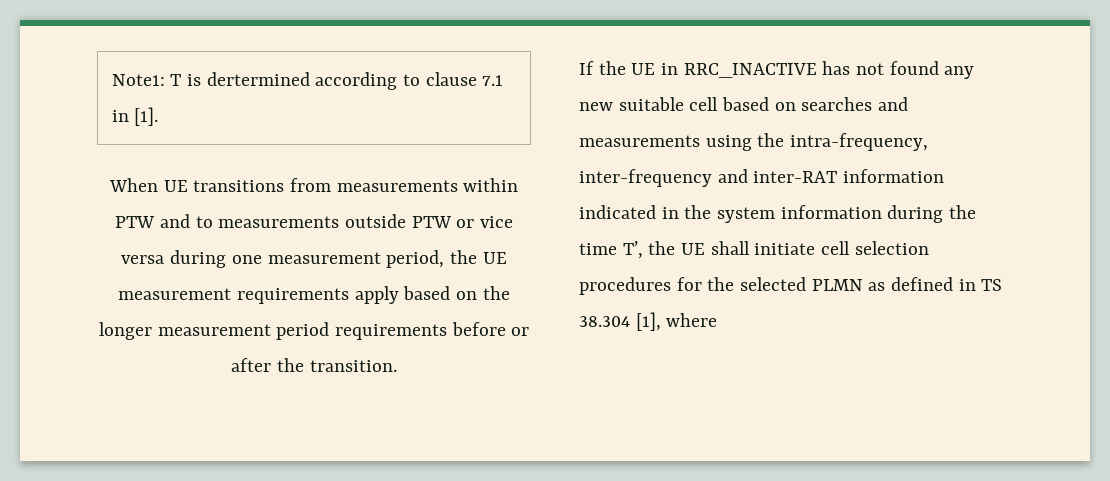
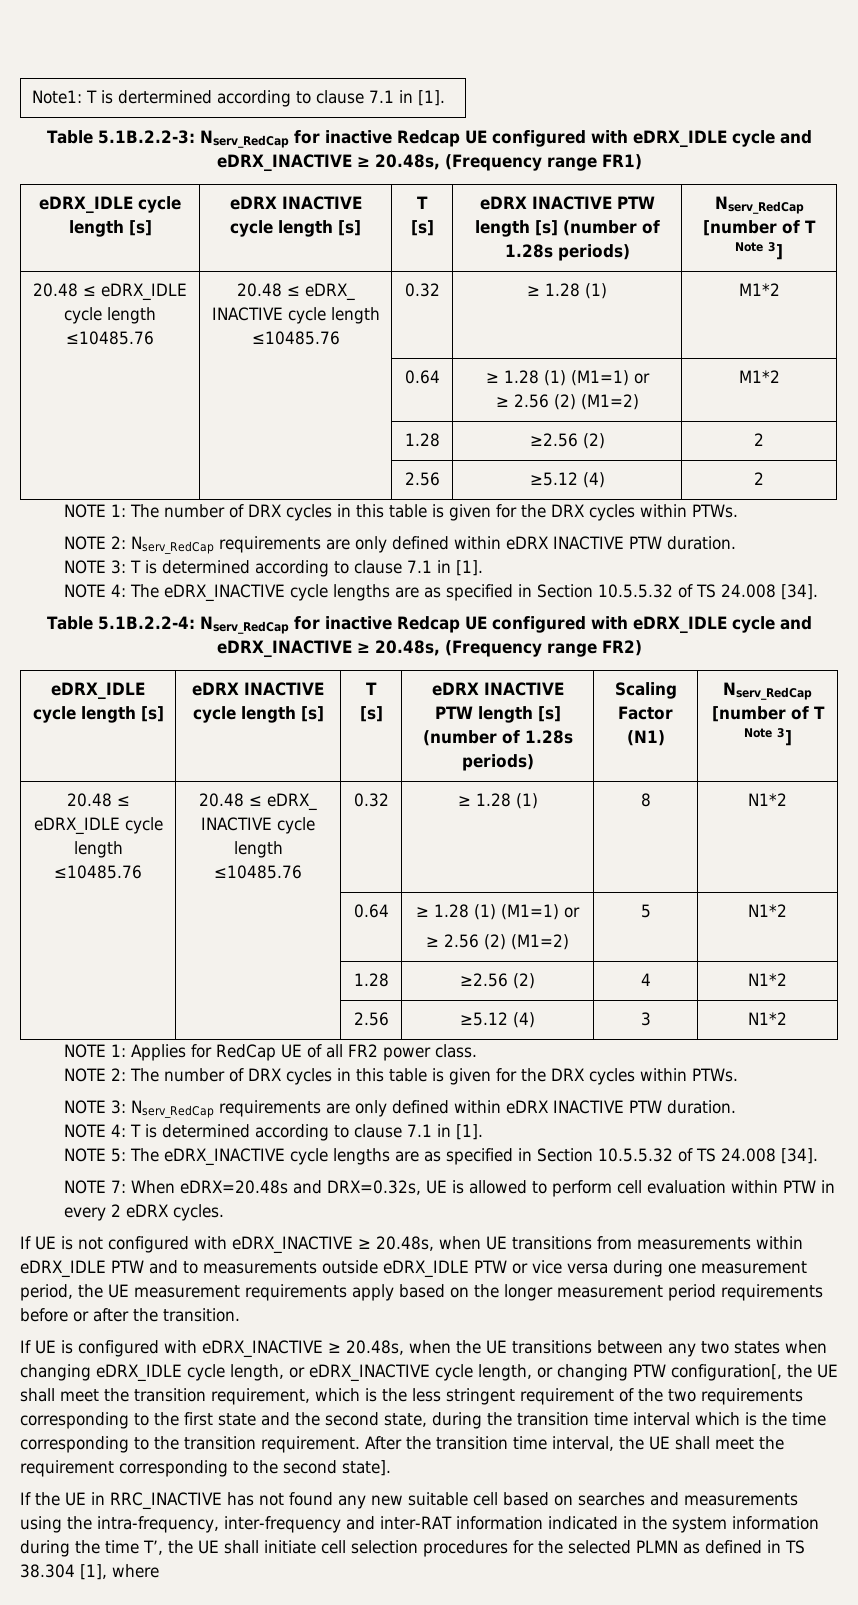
[108,178,158,192] When -> [46,130,812,148] [216,154,642,172] [39,196,181,214] [68,220,152,237] [229,196,362,210] [230,220,361,237] [417,196,428,209] [410,220,434,236] [479,196,655,210] [474,220,660,237] [504,244,630,261] [714,196,804,214] [703,220,816,236] [735,242,783,260] [33,283,187,301] [64,307,156,324] [66,331,154,345] [236,283,355,301] [211,307,380,324] [251,331,340,345] [404,283,440,297] [527,283,607,299] [738,283,780,296] [404,370,440,384] [485,370,650,386] [495,394,639,410] [738,370,780,383] [404,433,440,447] [529,433,605,449] [754,433,764,446] [404,472,440,486] [529,472,605,488] [754,472,764,485] [64,504,739,521] [64,536,737,554] [64,560,484,577] [64,584,819,602] [46,616,812,634] [216,640,642,658] [51,682,145,700] [32,706,164,723] [192,682,324,696] [192,706,324,723] [366,682,377,695] [359,706,383,722] [431,682,564,696] [434,706,561,723] [422,730,573,746] [461,754,534,771] [614,682,677,699] [618,706,674,720] [626,730,665,746] [723,682,812,700] [711,706,825,722] [743,728,792,746] [66,793,130,807] [33,817,163,835] [73,841,123,858] [54,865,142,879] [199,793,317,811] [201,817,315,834] [233,841,283,858] [214,865,302,879] [353,793,389,807] [457,793,538,809] [640,793,651,807] [748,793,787,806] [353,904,389,918] [416,904,581,920] [426,934,569,950] [640,904,651,918] [748,904,787,917] [353,973,389,987] [460,973,535,989] [640,973,651,986] [748,973,787,986] [353,1012,389,1026] [460,1012,535,1028] [640,1012,651,1026] [748,1012,787,1025] [64,1044,478,1061] [64,1068,739,1085] [64,1100,737,1118] [64,1124,484,1141] [64,1148,819,1166] [64,1180,836,1197] [64,1204,225,1221] [20,1236,481,1254] Table 5.1B.2.2-3: Nserv_RedCap for inactive Redcap UE configured with eDRX_IDLE cycle and eDRX_INACTIVE ≥ 20.48s, (Frequency range FR1) // eDRX_IDLE cycle length [s] | eDRX INACTIVE cycle length [s] | T [s] | eDRX INACTIVE PTW length [s] (number of 1.28s periods) | Nserv_RedCap [number of T Note 3] // 20.48 ≤ eDRX_IDLE cycle length ≤10485.76 | 20.48 ≤ eDRX_ INACTIVE cycle length ≤10485.76 | 0.32 | ≥ 1.28 (1) | M1*2 // | | 0.64 | ≥ 1.28 (1) (M1=1) or // ≥ 2.56 (2) (M1=2) | M1*2 // | | 1.28 | ≥2.56 (2) | 2 // | | 2.56 | ≥5.12 (4) | 2 // NOTE 1: The number of DRX cycles in this table is given for the DRX cycles within PTWs. // NOTE 2: Nserv_RedCap requirements are only defined within eDRX INACTIVE PTW duration. // NOTE 3: T is determined according to clause 7.1 in [1]. // NOTE 4: The eDRX_INACTIVE cycle lengths are as specified in Section 10.5.5.32 of TS 24.008 [34]. // Table 5.1B.2.2-4: Nserv_RedCap for inactive Redcap UE configured with eDRX_IDLE cycle and eDRX_INACTIVE ≥ 20.48s, (Frequency range FR2) // eDRX_IDLE cycle length [s] | eDRX INACTIVE cycle length [s] | T [s] | eDRX INACTIVE PTW length [s] (number of 1.28s periods) | Scaling Factor (N1) | Nserv_RedCap [number of T Note 3] // 20.48 ≤ eDRX_IDLE cycle length ≤10485.76 | 20.48 ≤ eDRX_ INACTIVE cycle length ≤10485.76 | 0.32 | ≥ 1.28 (1) | 8 | N1*2 // | | 0.64 | ≥ 1.28 (1) (M1=1) or // ≥ 2.56 (2) (M1=2) | 5 | N1*2 // | | 1.28 | ≥2.56 (2) | 4 | N1*2 // | | 2.56 | ≥5.12 (4) | 3 | N1*2 // NOTE 1: Applies for RedCap UE of all FR2 power class. // NOTE 2: The number of DRX cycles in this table is given for the DRX cycles within PTWs. // NOTE 3: Nserv_RedCap requirements are only defined within eDRX INACTIVE PTW duration. // NOTE 4: T is determined according to clause 7.1 in [1]. // NOTE 5: The eDRX_INACTIVE cycle lengths are as specified in Section 10.5.5.32 of TS 24.008 [34]. // NOTE 7: When eDRX=20.48s and DRX=0.32s, UE is allowed to perform cell evaluation within PTW in every 2 eDRX cycles. // If UE is not configured with eDRX_INACTIVE ≥ 20.48s, when
(519, 185) none -> [20,1260,106,1278] eDRX_IDLE
(406, 221) none -> [383,1260,469,1278] eDRX_IDLE
(397, 366) none -> [20,1340,827,1358] [20,1364,838,1382] [20,1388,803,1405] [20,1412,826,1429] [20,1436,784,1453] [20,1460,391,1477] // If UE is configured with eDRX_INACTIVE ≥ 20.48s, when the UE transitions between any two states when changing eDRX_IDLE cycle length, or eDRX_INACTIVE cycle length, or changing PTW configuration[, the UE shall meet the transition requirement, which is the less stringent requirement of the two requirements corresponding to the first state and the second state, during the transition time interval which is the time corresponding to the transition requirement. After the transition time interval, the UE shall meet the requirement corresponding to the second state].

